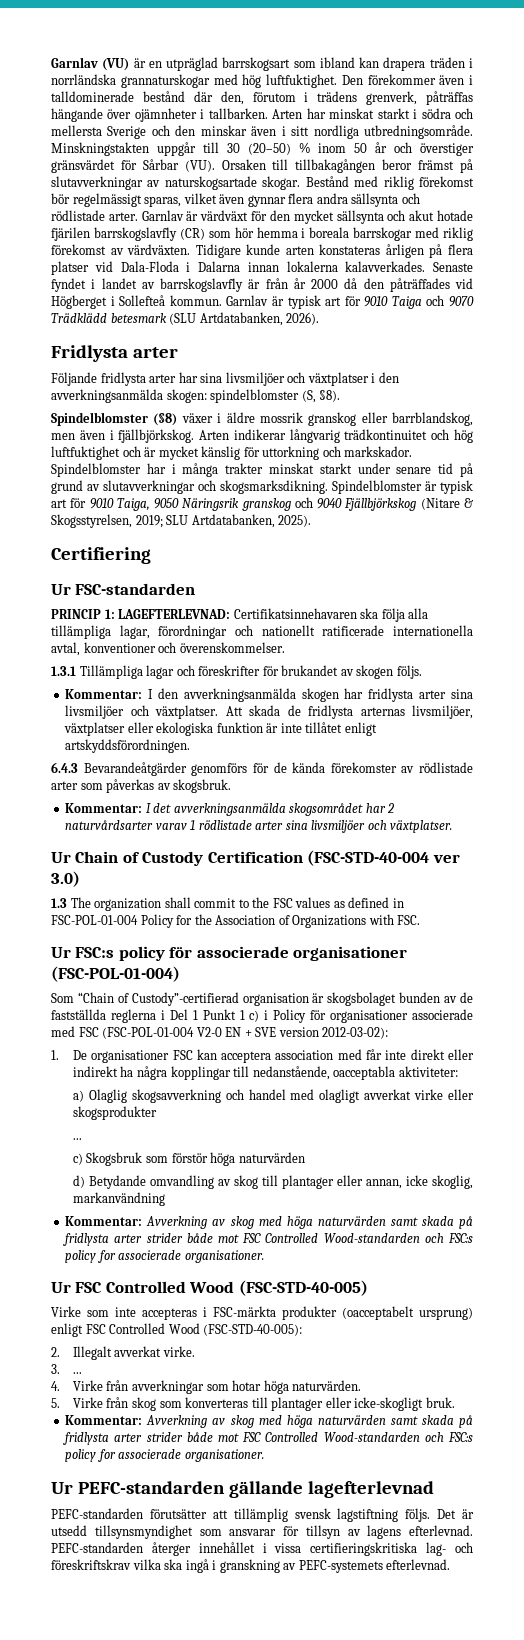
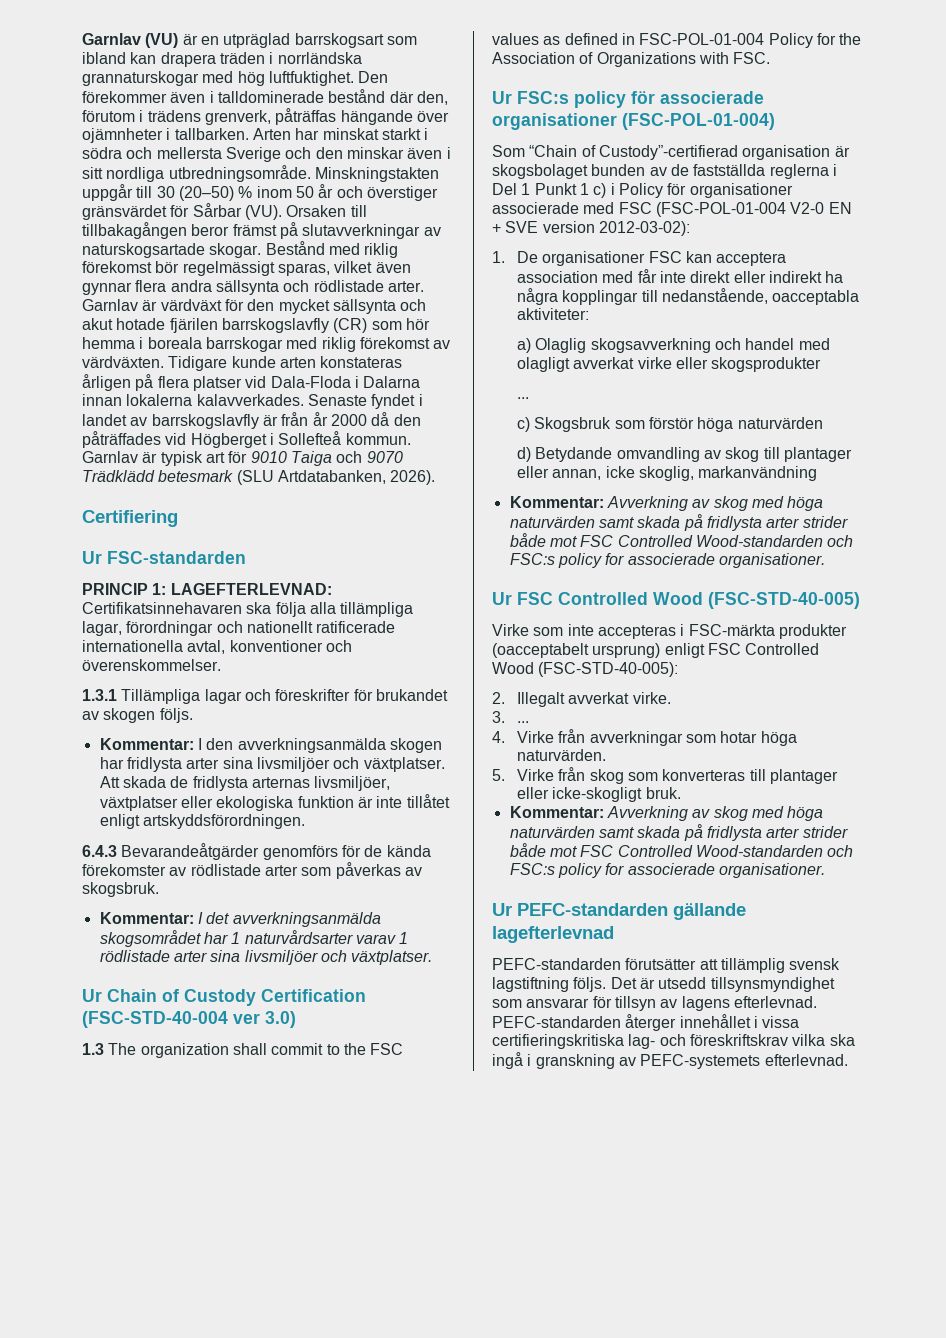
[51,345,178,362] [51,372,399,386] [51,389,341,403] [51,412,473,426] [51,429,473,443] [51,446,413,460] [51,463,474,477] [51,480,473,494] [51,497,473,511] [51,514,312,528] // Fridlysta arter // Följande fridlysta arter har sina livsmiljöer och växtplatser i den avverkningsanmälda skogen: spindelblomster (S, §8). // Spindelblomster (§8) växer i äldre mossrik granskog eller barrblandskog, men även i fjällbjörkskog. Arten indikerar långvarig trädkontinuitet och hög luftfuktighet och är mycket känslig för uttorkning och markskador. Spindelblomster har i många trakter minskat starkt under senare tid på grund av slutavverkningar och skogsmarksdikning. Spindelblomster är typisk art för 9010 Taiga, 9050 Näringsrik granskog och 9040 Fjällbjörkskog (Nitare & Skogsstyrelsen, 2019; SLU Artdatabanken, 2025). -> (436, 477) none
[387,803,395,813] 2 -> [231,932,241,944] 1

